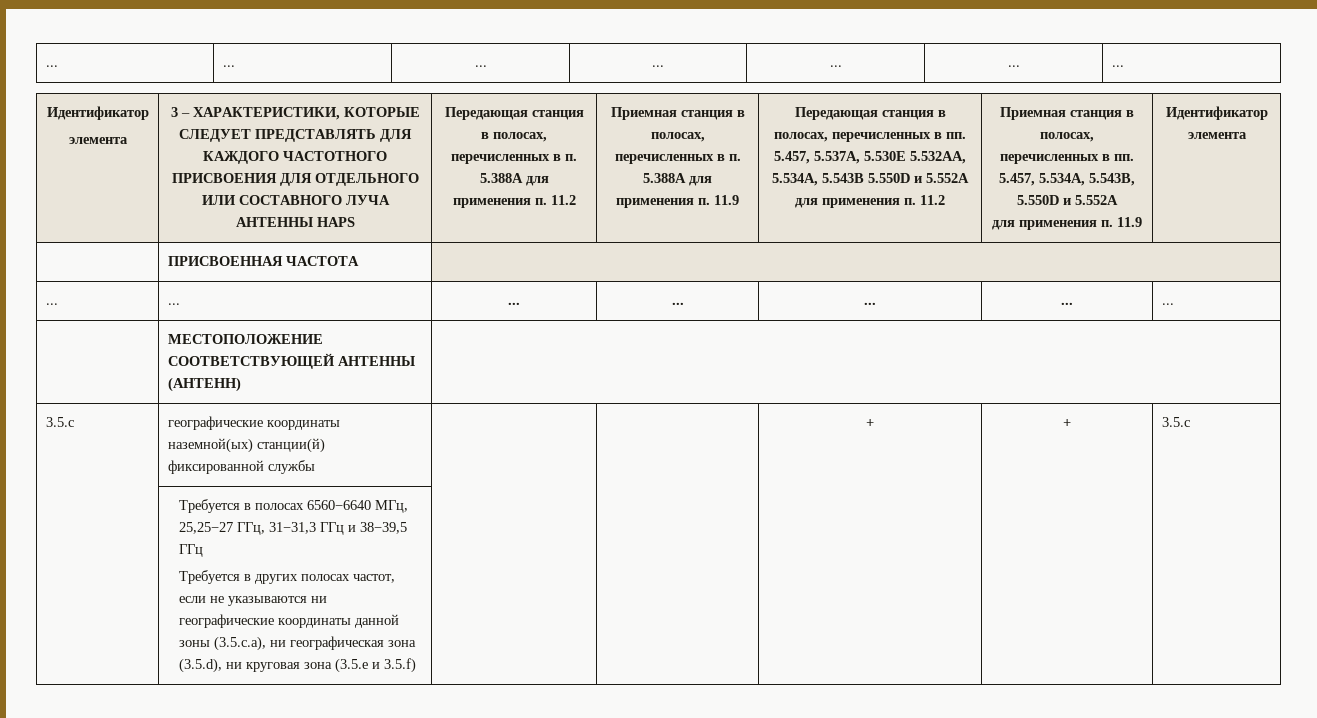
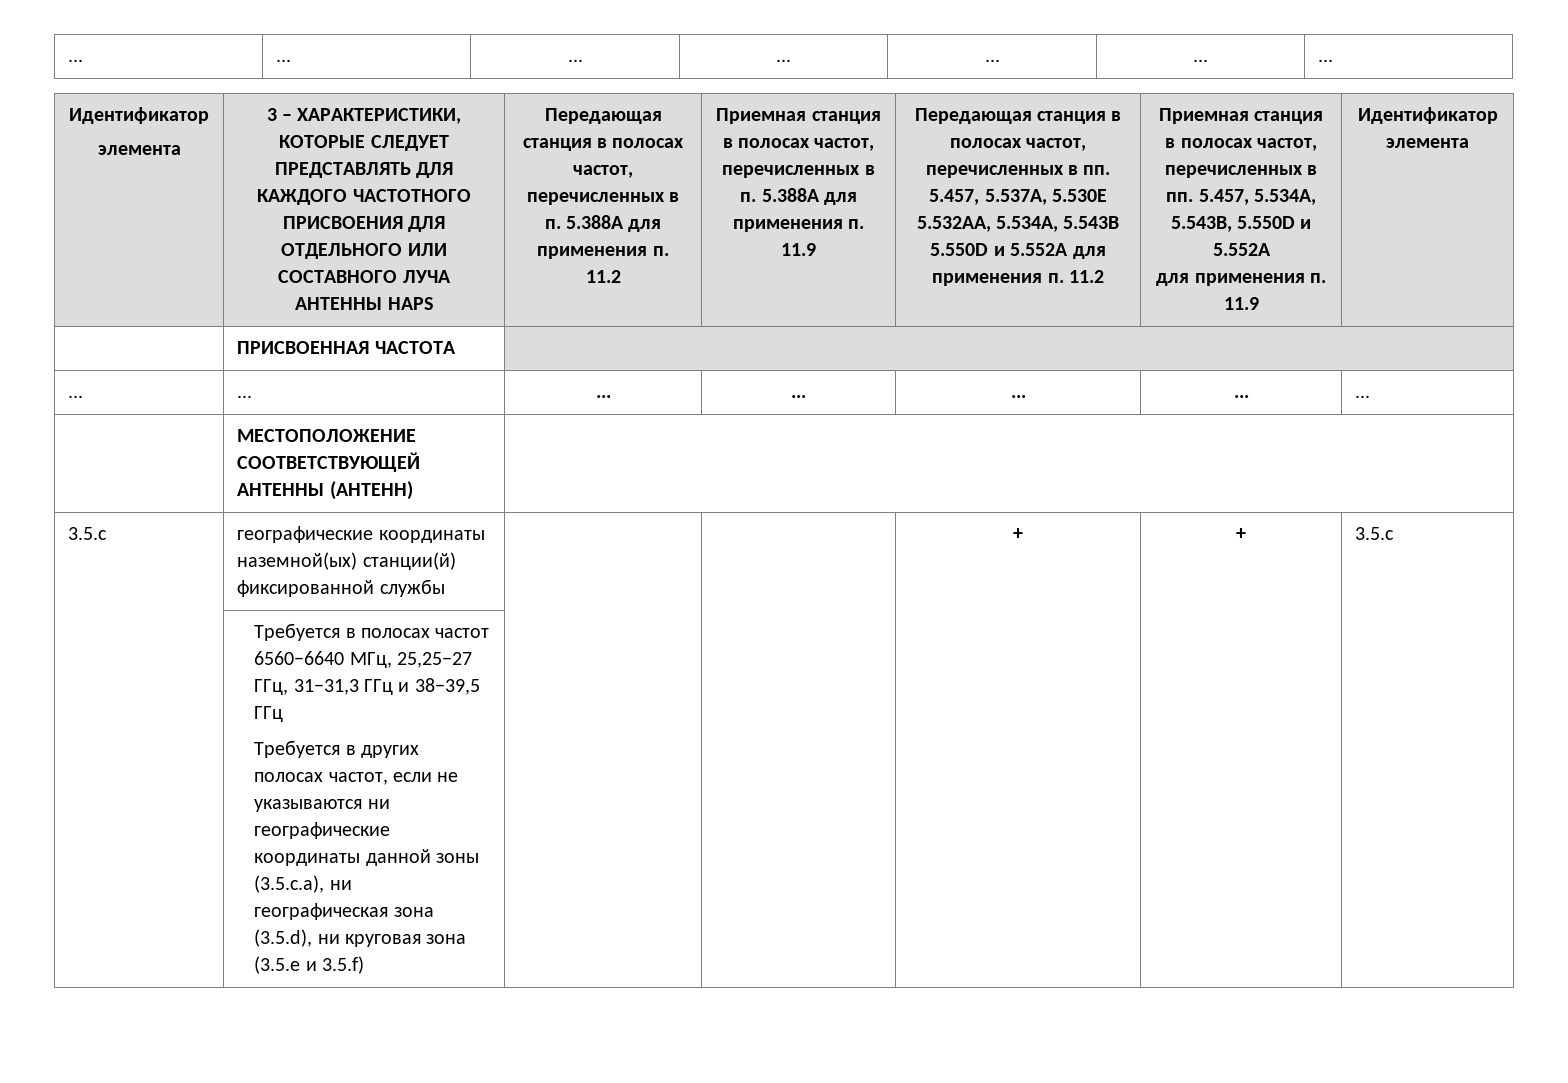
[493,132,547,142] полосах, -> [612,138,685,148] [573,165,633,178] полосах частот,
[650,132,705,142] полосах, -> [738,138,875,151] полосах частот,
[774,132,828,142] полосах, -> [949,138,1087,151] полосах частот,
[1040,132,1094,142] полосах, -> [1180,138,1317,151] полосах частот,
(304, 506) none -> [435,628,490,638] частот

